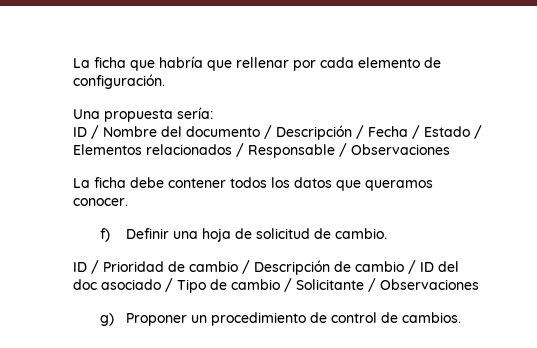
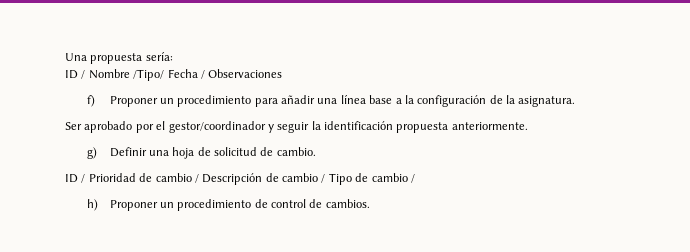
[73,56,441,71] [73,74,165,89] La ficha que habría que rellenar por cada elemento de configuración. // -> (65, 57) none
[161,125,482,140] [73,143,450,158] [73,177,433,191] [73,198,128,206] [99,228,110,242] del documento / Descripción / Fecha / Estado / Elementos relacionados / Responsable / Observaciones // La ficha debe contener todos los datos que queramos conocer. // f) -> [133,69,283,81] [87,95,576,107] [65,121,528,133] [87,147,98,159] /Tipo/ Fecha / Observaciones // f) Proponer un procedimiento para añadir una línea base a la configuración de la asignatura. // Ser aprobado por el gestor/coordinador y seguir la identificación propuesta anteriormente. // g)
[420,261,459,272] [73,278,173,292] ID del doc asociado / -> (326, 178) none
[296,278,479,292] [99,313,114,326] Solicitante / Observaciones // g) -> [87,199,99,211] // h)

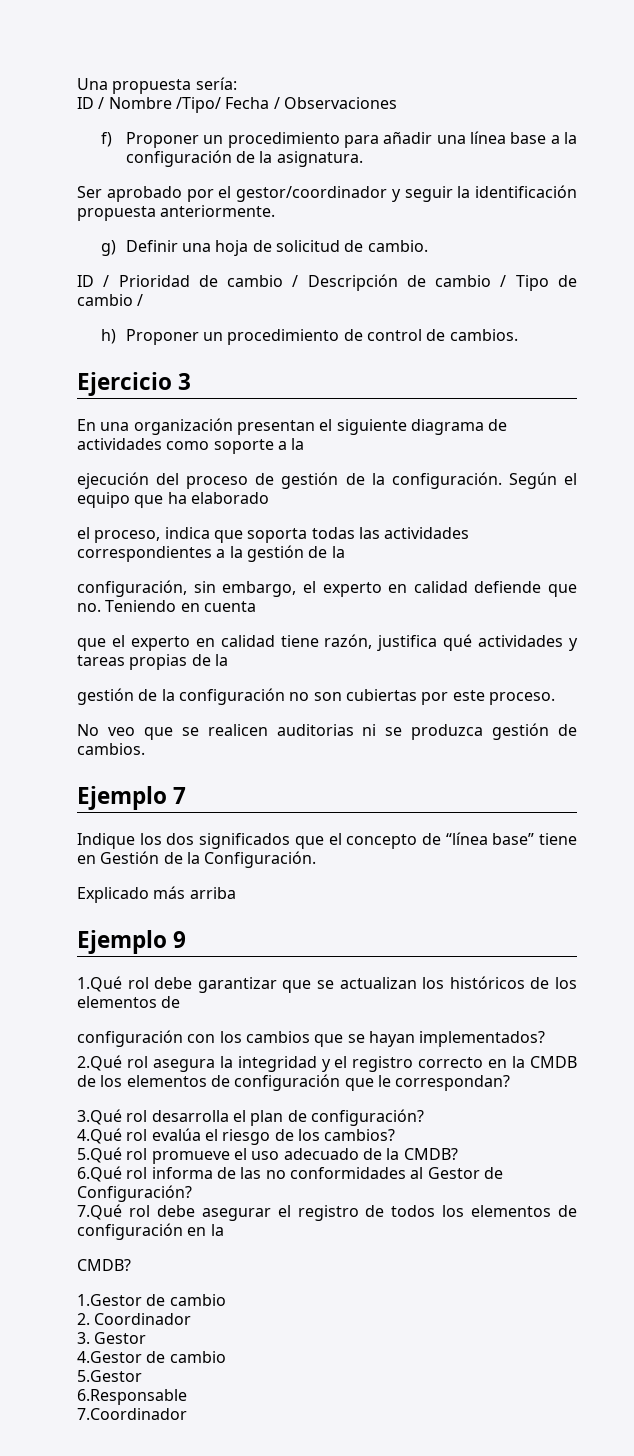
(370, 203) none -> [77,372,192,396] [77,418,508,435] [77,438,305,454] [77,472,577,489] [77,492,269,508] [77,527,470,543] [77,545,345,562] [77,580,577,597] [77,600,256,612] [77,634,578,651] [77,654,228,670] [77,688,555,705] [77,723,577,740] [77,743,145,755] [77,786,187,810] [77,832,577,849] [77,851,317,868] [77,886,236,903] [77,930,187,954] [77,976,578,993] [77,996,181,1008] [77,1030,546,1047] [77,1055,578,1072] [77,1074,511,1091] [77,1109,424,1126] [77,1128,396,1145] [77,1147,458,1164] [77,1166,503,1182] [77,1185,192,1202] [77,1204,577,1221] [77,1223,224,1240] [77,1259,131,1271] [77,1294,226,1306] [77,1313,192,1325] [77,1332,147,1344] [77,1351,226,1363] [77,1370,142,1382] [77,1389,187,1405] [77,1408,187,1420] // Ejercicio 3 // En una organización presentan el siguiente diagrama de actividades como soporte a la // ejecución del proceso de gestión de la configuración. Según el equipo que ha elaborado // el proceso, indica que soporta todas las actividades correspondientes a la gestión de la // configuración, sin embargo, el experto en calidad defiende que no. Teniendo en cuenta // que el experto en calidad tiene razón, justifica qué actividades y tareas propias de la // gestión de la configuración no son cubiertas por este proceso. // No veo que se realicen auditorias ni se produzca gestión de cambios. // Ejemplo 7 // Indique los dos significados que el concepto de “línea base” tiene en Gestión de la Configuración. // Explicado más arriba // Ejemplo 9 // 1.Qué rol debe garantizar que se actualizan los históricos de los elementos de // configuración con los cambios que se hayan implementados? // 2.Qué rol asegura la integridad y el registro correcto en la CMDB de los elementos de configuración que le correspondan? // 3.Qué rol desarrolla el plan de configuración? // 4.Qué rol evalúa el riesgo de los cambios? // 5.Qué rol promueve el uso adecuado de la CMDB? // 6.Qué rol informa de las no conformidades al Gestor de Configuración? // 7.Qué rol debe asegurar el registro de todos los elementos de configuración en la // CMDB? // 1.Gestor de cambio // 2. Coordinador // 3. Gestor // 4.Gestor de cambio // 5.Gestor // 6.Responsable // 7.Coordinador

